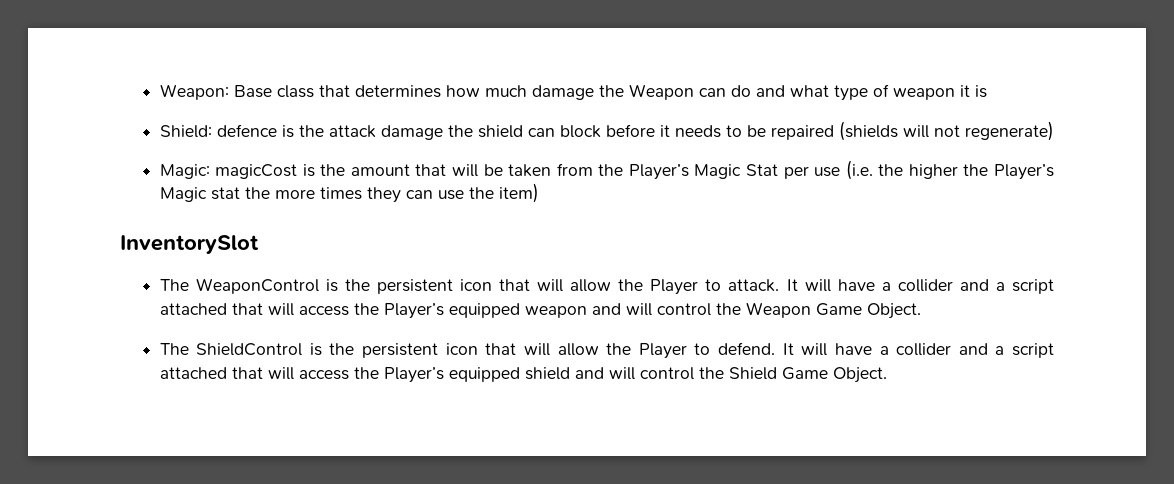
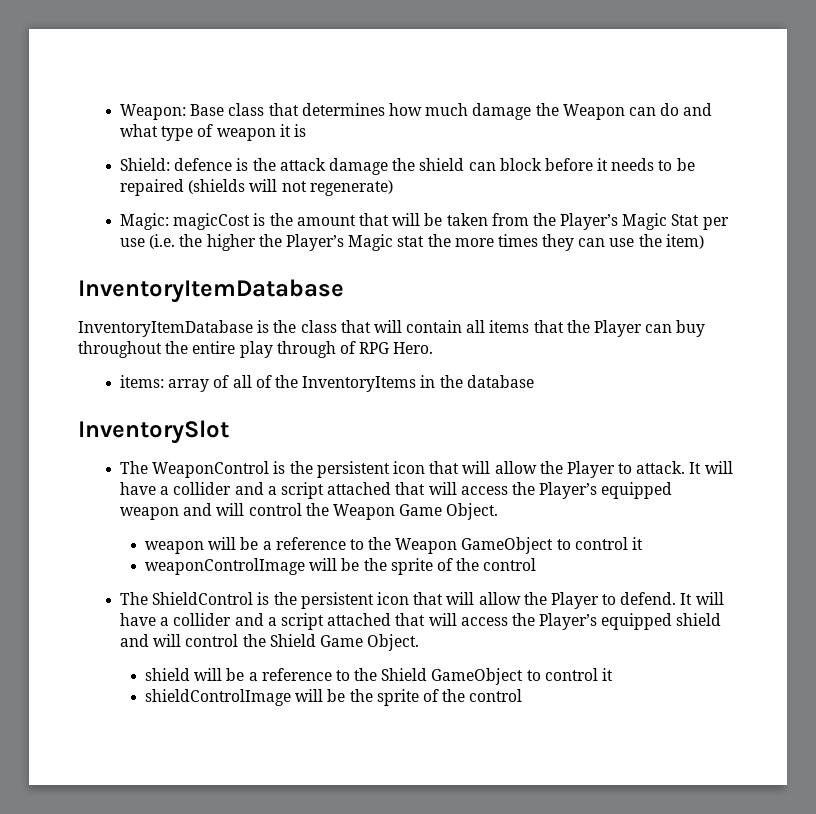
(539, 193) none -> [78,279,344,303] [78,320,706,337] [78,341,434,358] [120,375,534,392] // InventoryItemDatabase // InventoryItemDatabase is the class that will contain all items that the Player can buy throughout the entire play through of RPG Hero. // items: array of all of the InventoryItems in the database
(921, 311) none -> [144,537,644,554] [144,558,537,575] // weapon will be a reference to the Weapon GameObject to control it // weaponControlImage will be the sprite of the control
(887, 375) none -> [144,668,614,685] [144,689,523,706] // shield will be a reference to the Shield GameObject to control it // shieldControlImage will be the sprite of the control

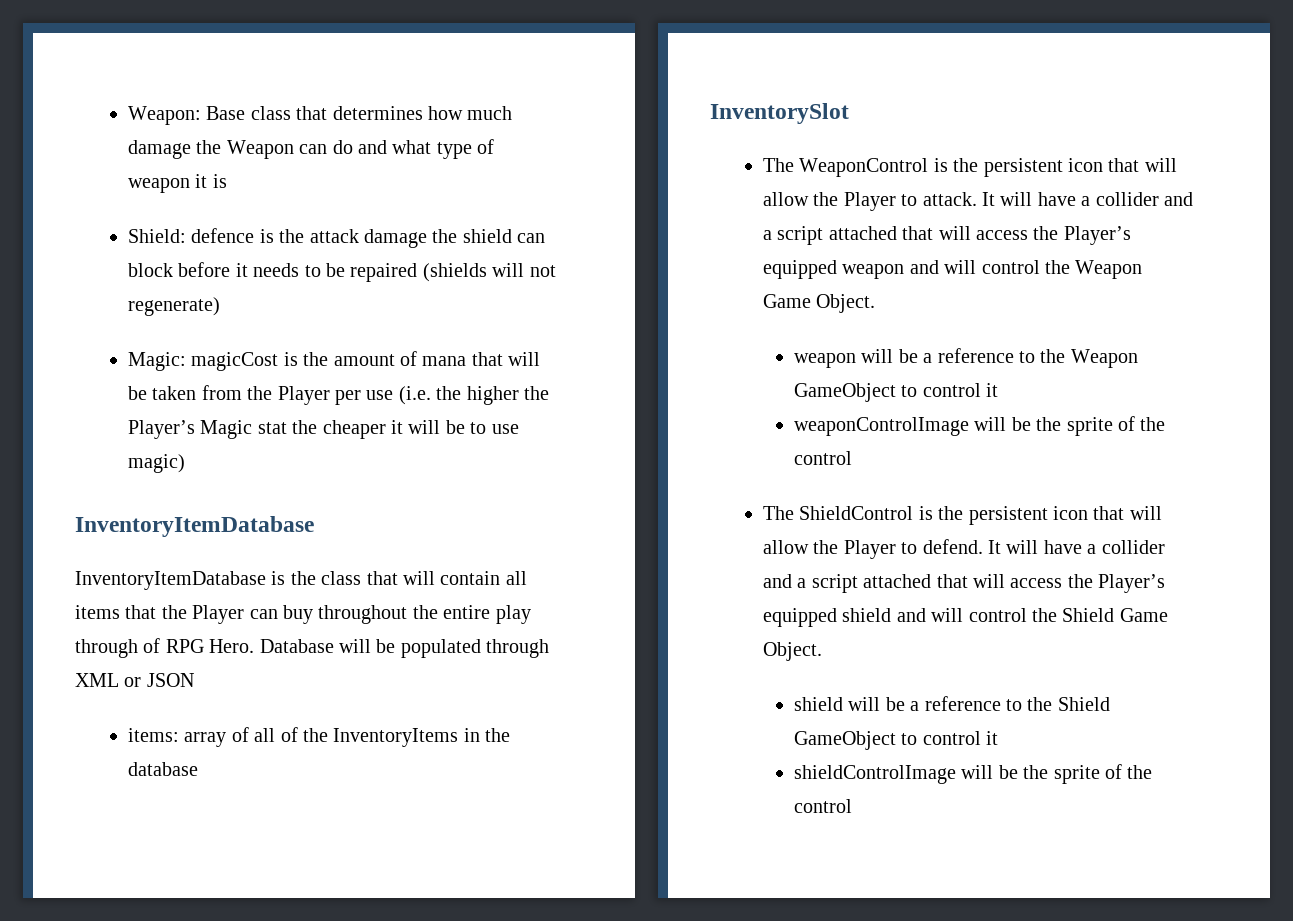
(356, 220) none -> [399,351,467,366] of mana
[560,213,700,230] Player’s Magic Stat -> [277,386,330,405] Player
[454,234,704,251] more times they can use the item) -> [322,420,519,439] [127,454,185,473] cheaper it will be to use magic)
(434, 348) none -> [259,639,550,658] [75,673,194,687] Database will be populated through XML or JSON

